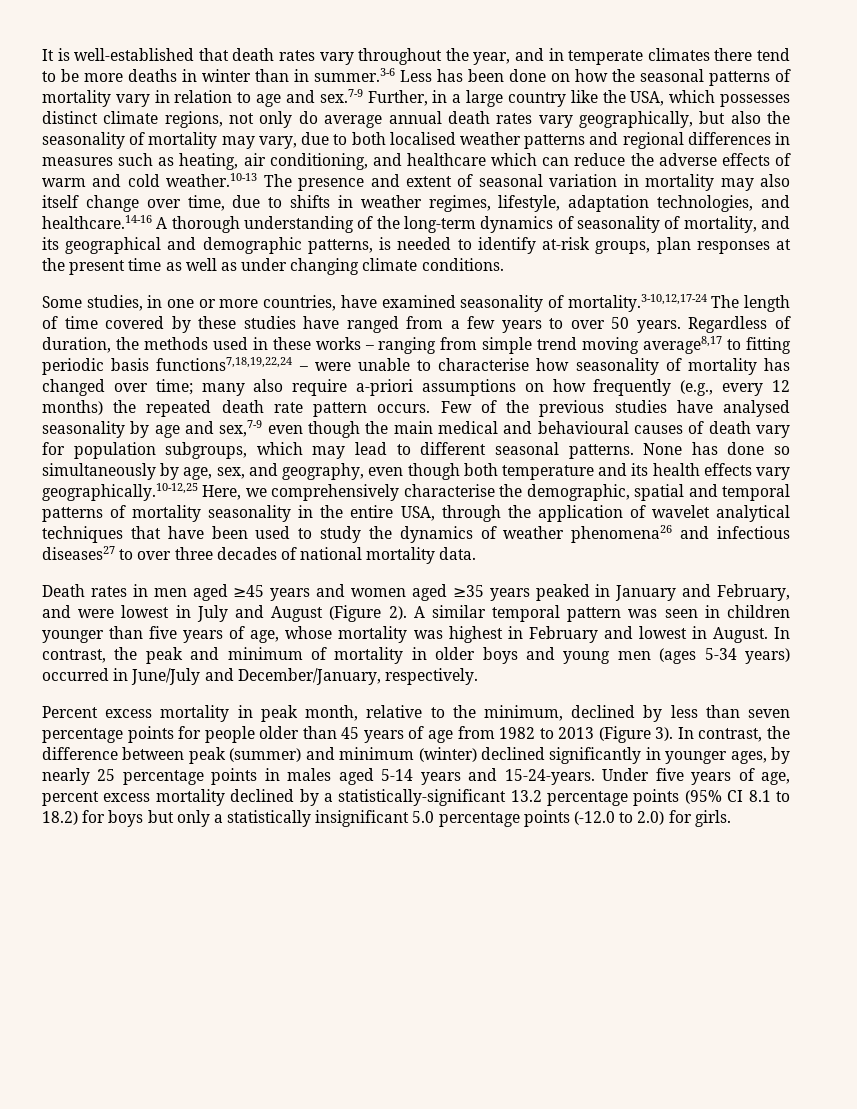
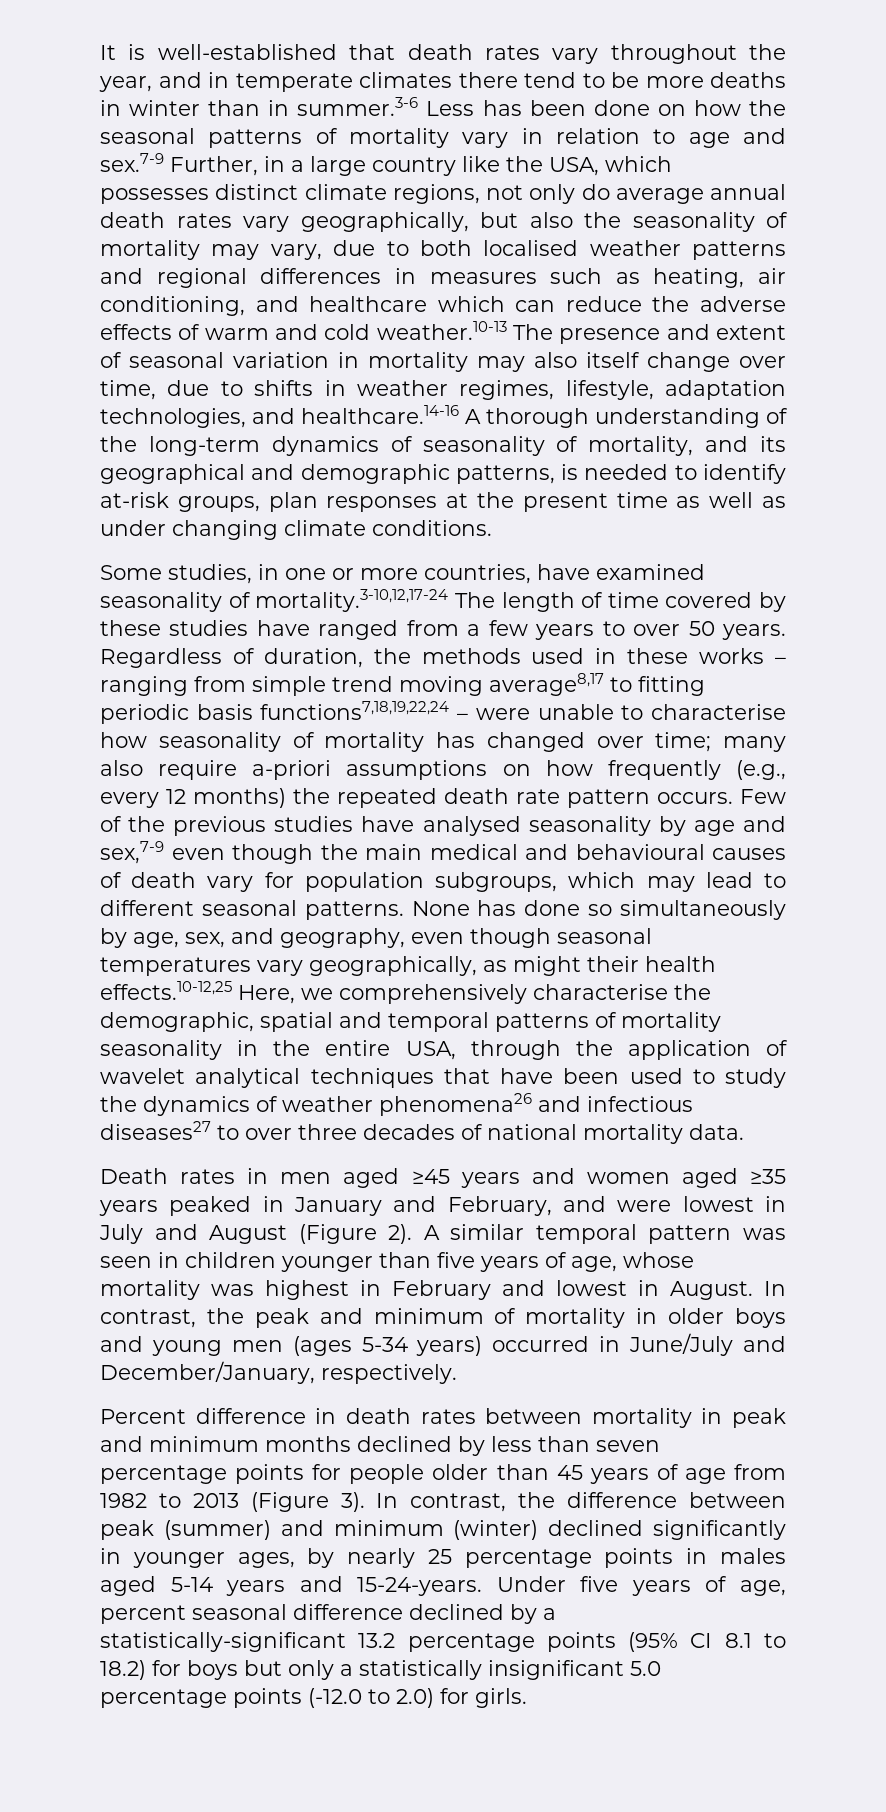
[463,463,790,480] [42,483,198,501] both temperature and its health effects vary geographically.10-12,25 -> [557,928,652,944] [100,956,716,976] [100,981,232,1000] seasonal temperatures vary geographically, as might their health effects.10-12,25
[105,705,563,722] excess mortality in peak month, relative to the minimum, -> [195,1408,786,1428] [100,1436,351,1452] difference in death rates between mortality in peak and minimum months
[103,789,225,806] excess mortality -> [192,1604,403,1620] seasonal difference

